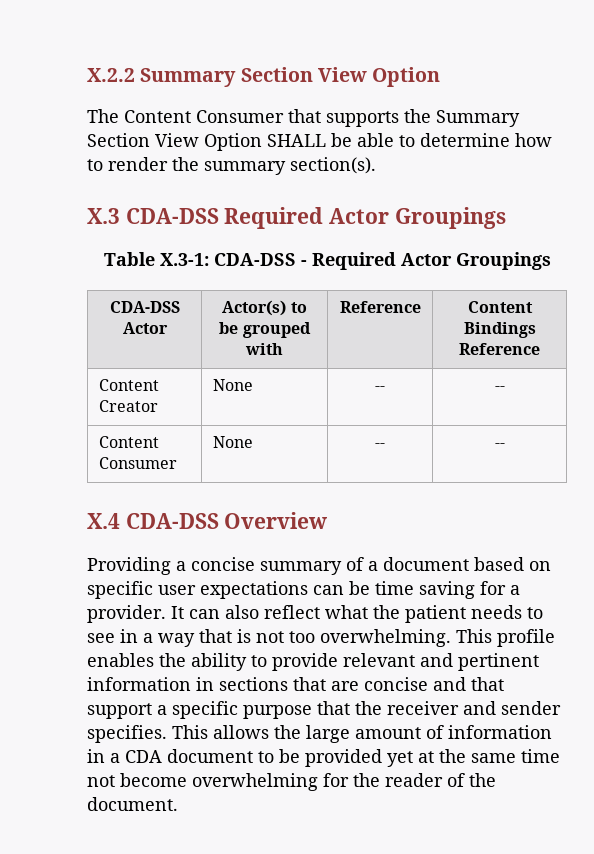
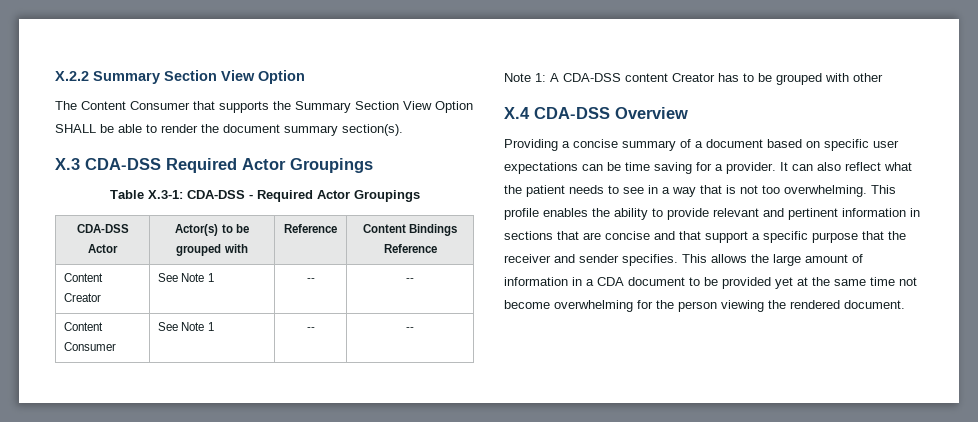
[420,133,552,147] [87,159,103,171] determine how to -> (157, 128) none
(199, 164) none -> [223,124,280,133] document
[212,379,253,391] | None -> [158,273,214,282] | See Note 1
[212,436,253,448] [375,443,385,448] [494,443,505,448] | None | -- | -- -> [158,322,214,331] [306,327,315,331] [406,327,414,331] [504,73,883,85] | See Note 1 | -- | -- // Note 1: A CDA-DSS content Creator has to be grouped with other
[385,773,496,787] reader of the -> [678,300,840,312] person viewing the rendered

